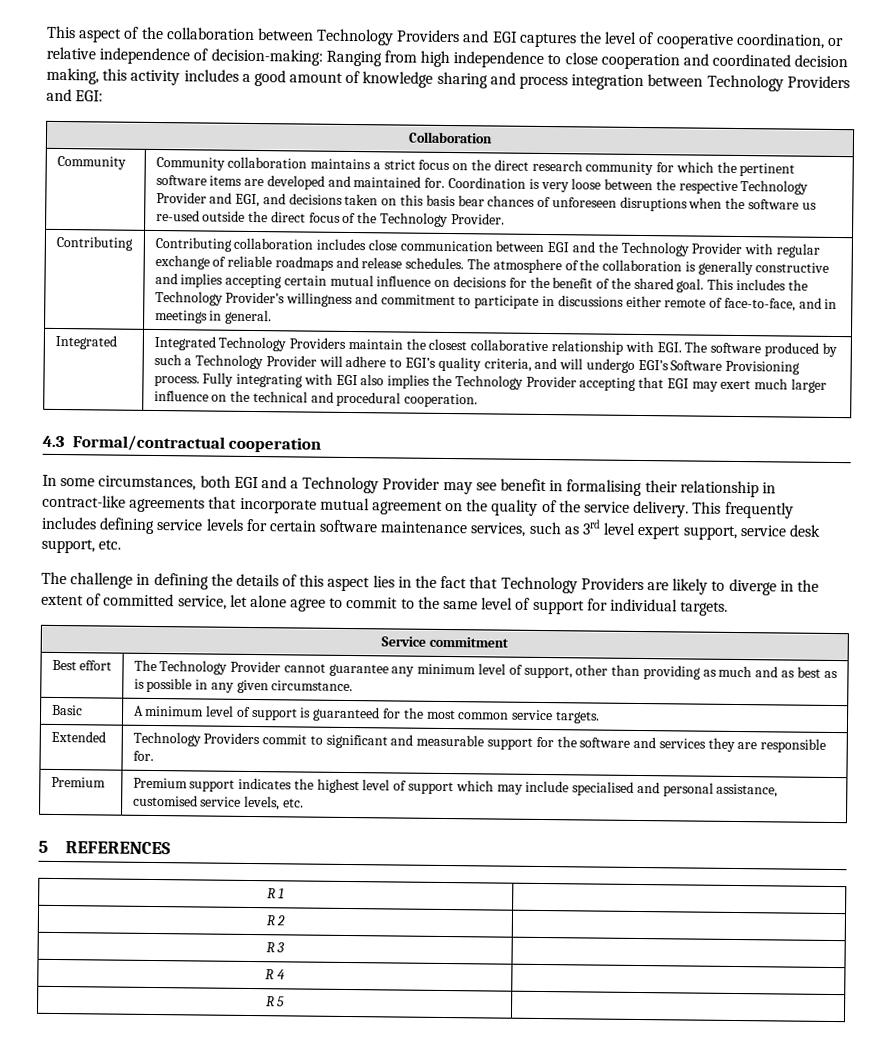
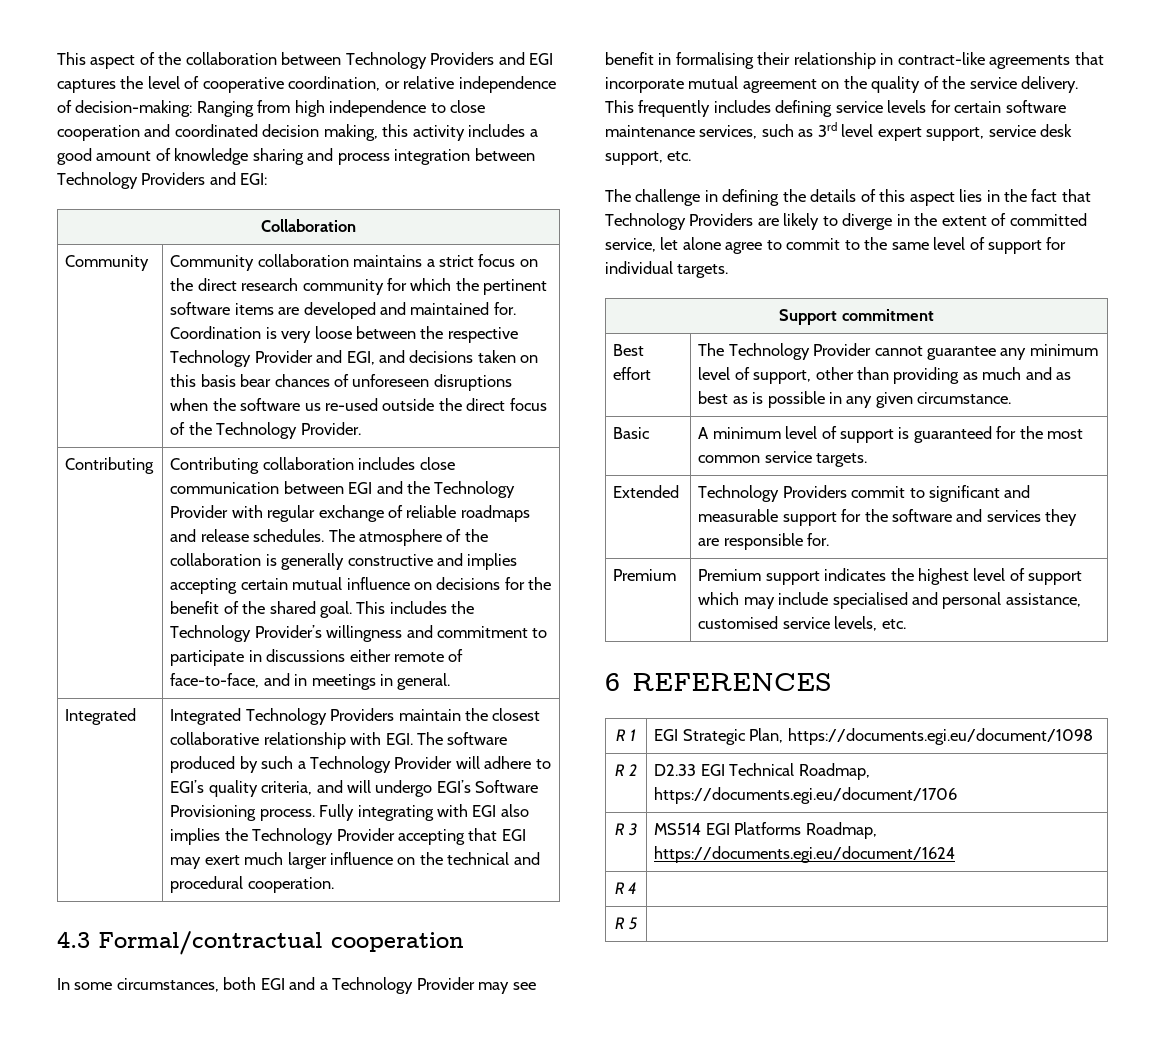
[381,636,427,647] Service -> [779,309,838,325] Support
[38,840,48,853] 5 -> [605,673,620,691] 6
[265,915,286,926] [265,942,286,953] // R 2 | // R 3 | -> [654,728,1093,745] [615,764,637,776] [654,763,870,780] [654,787,958,804] [615,823,637,836] [654,822,877,839] [654,846,956,863] EGI Strategic Plan, https://documents.egi.eu/document/1098 // R 2 | D2.33 EGI Technical Roadmap, https://documents.egi.eu/document/1706 // R 3 | MS514 EGI Platforms Roadmap, https://documents.egi.eu/document/1624

